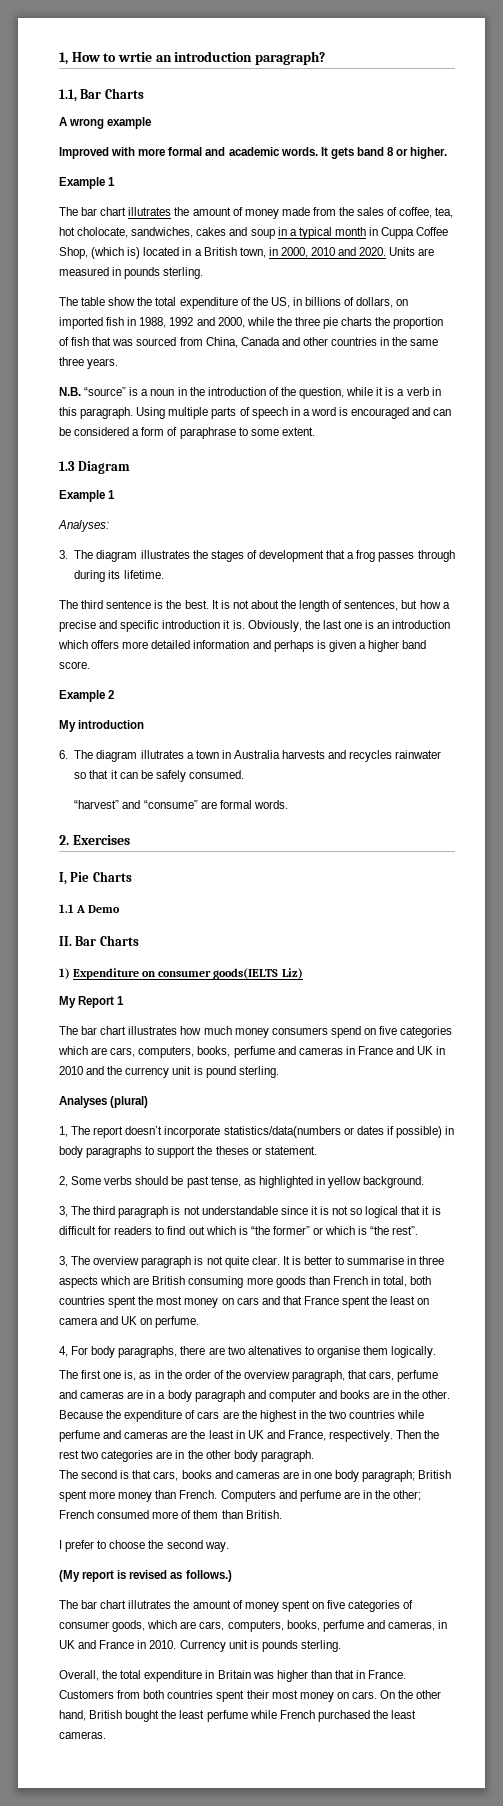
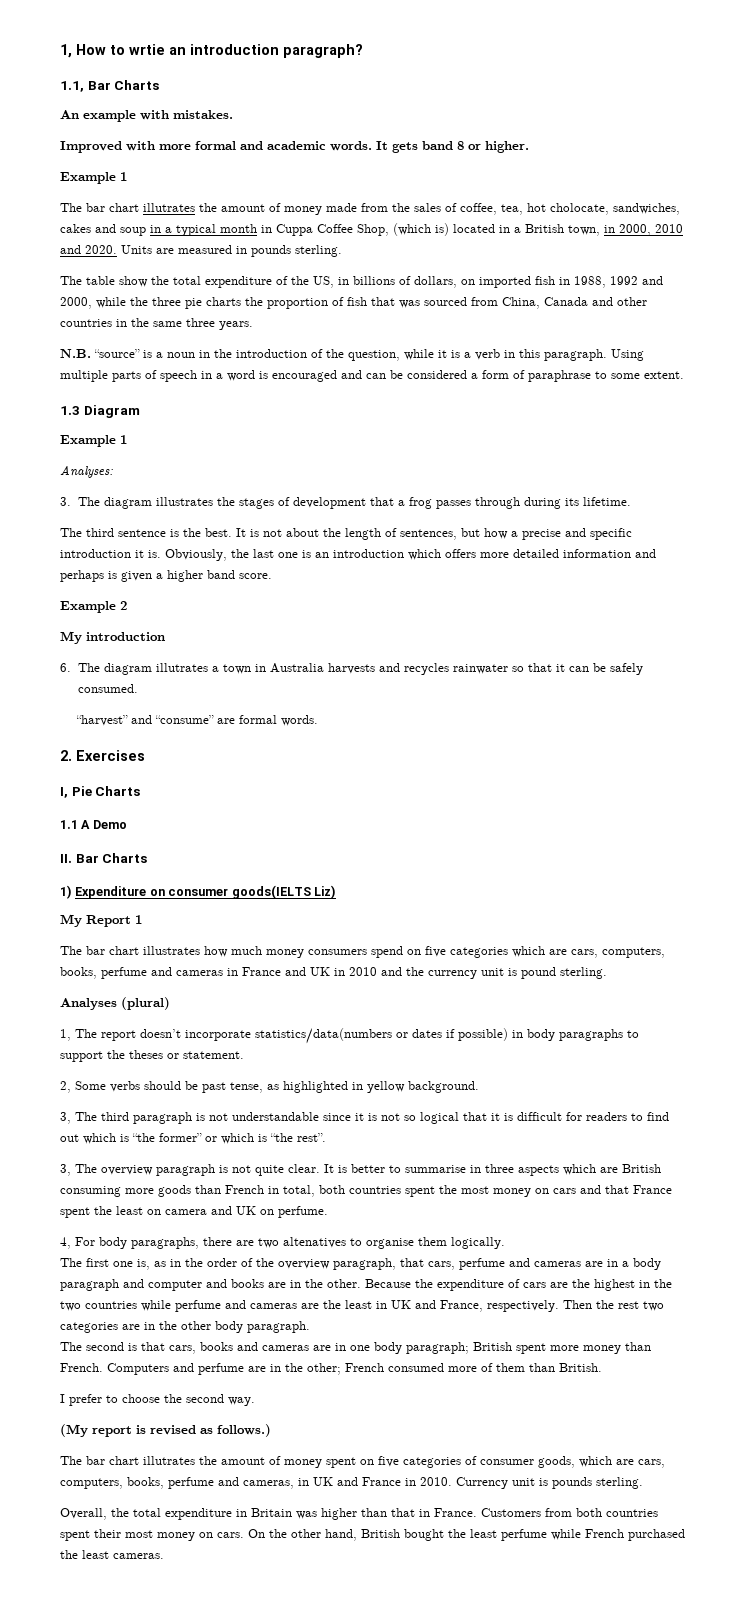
[59,117,105,129] A wrong -> [60,110,79,119] An
(152, 123) none -> [140,110,233,120] with mistakes.

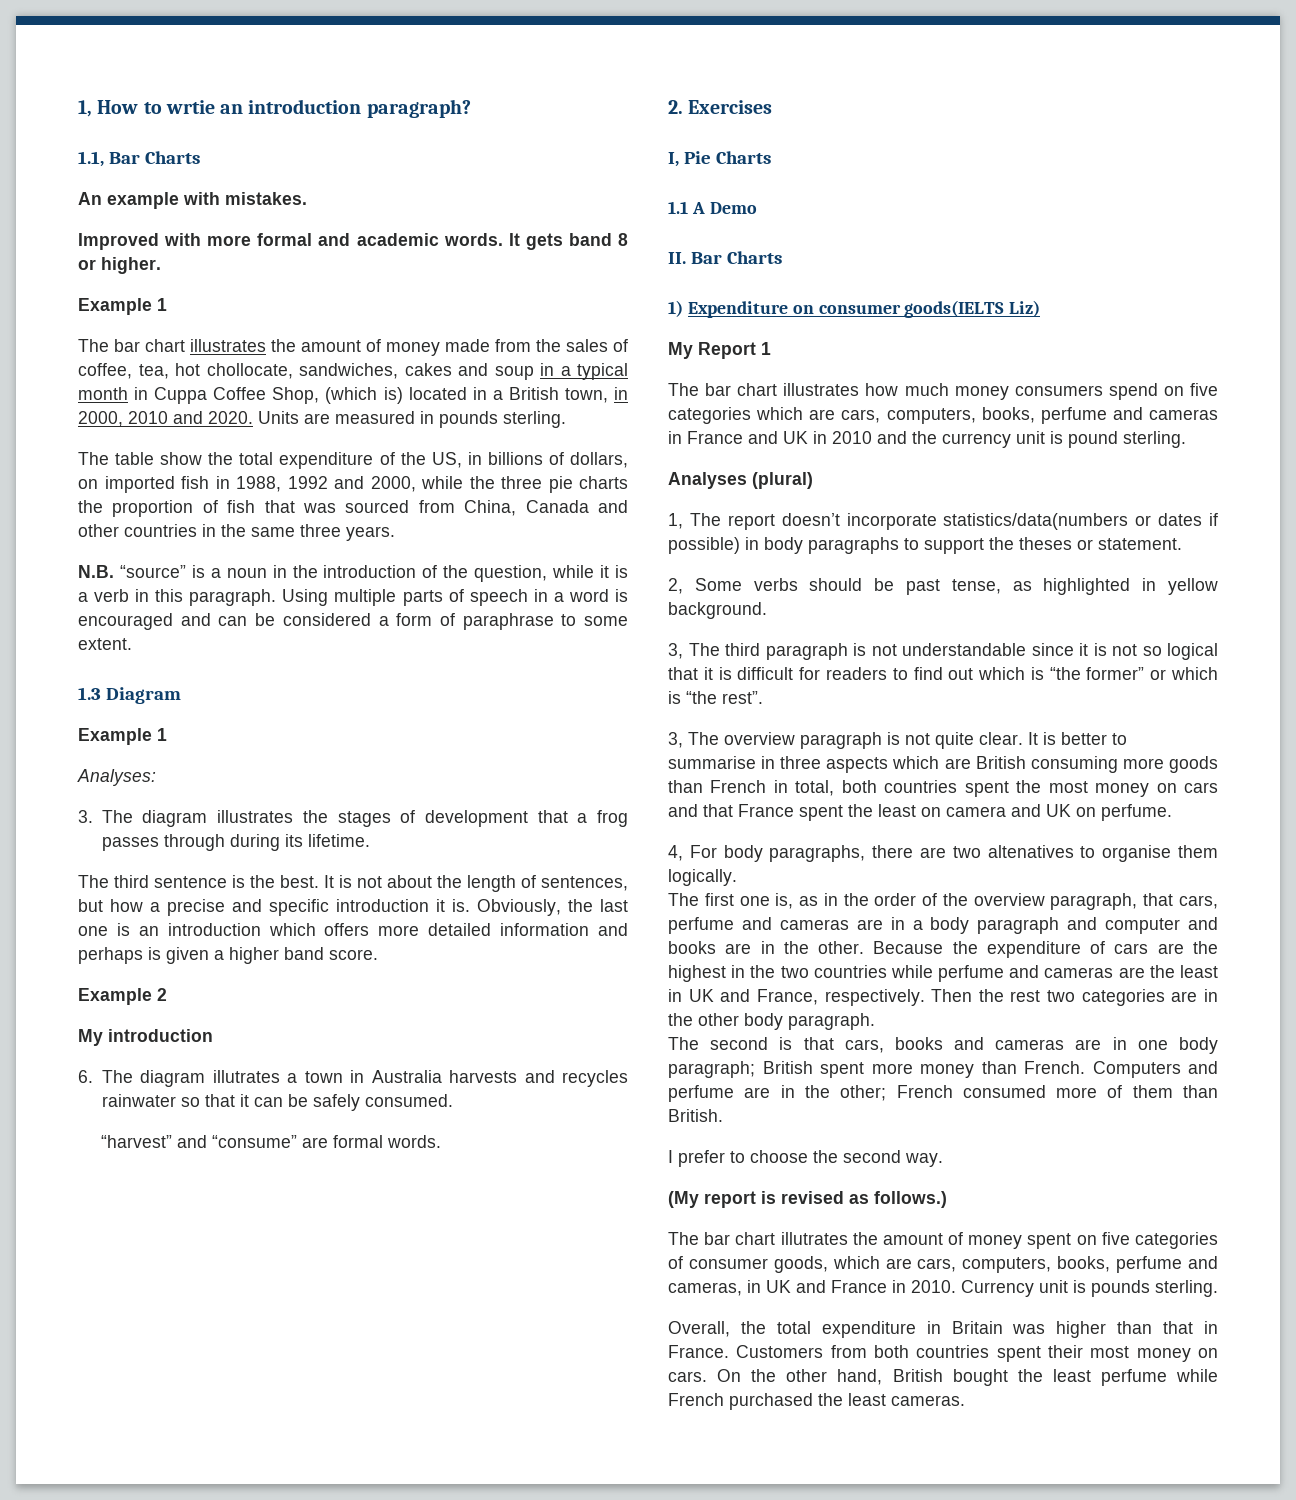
[143,203,195,212] illutrates -> [190,339,266,352] illustrates
[550,203,609,215] cholocate, -> [206,363,293,379] chollocate,

